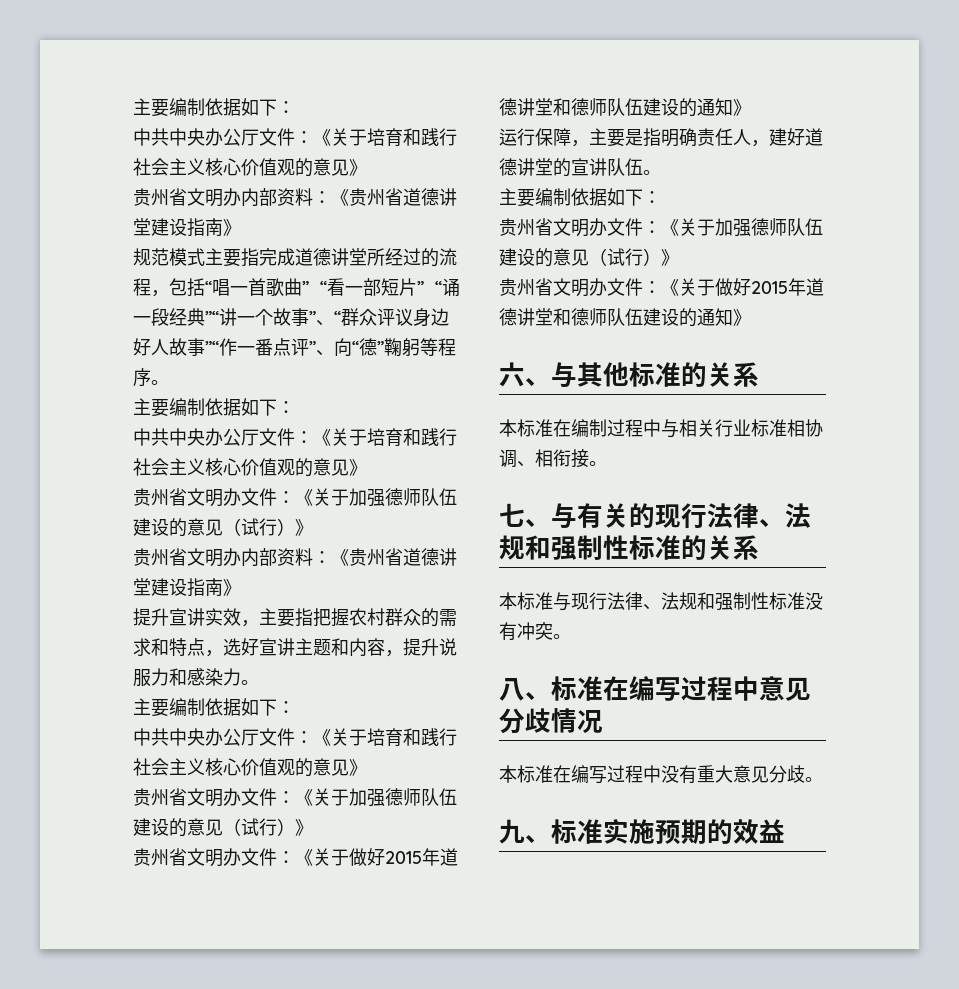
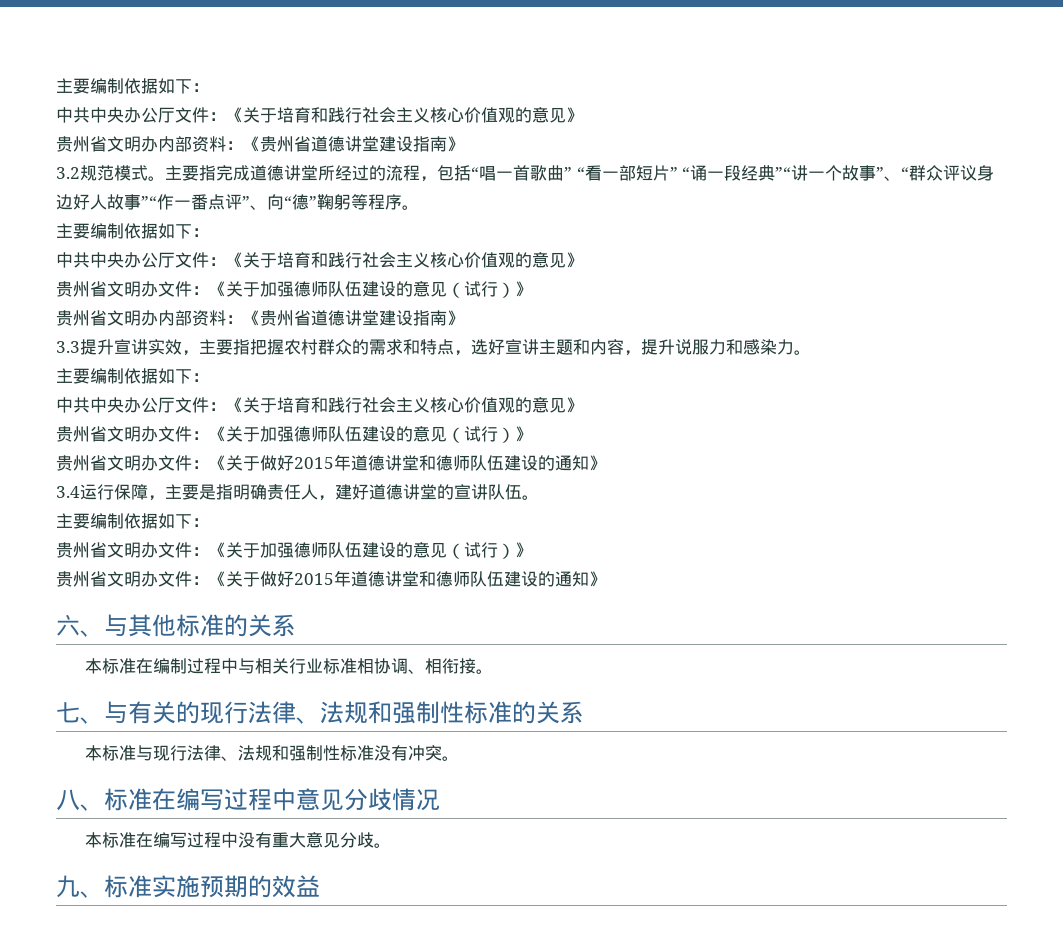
(241, 227) none -> [56,167,80,179] 3.2
(205, 257) none -> [148,176,165,181] 。
(241, 587) none -> [56,341,80,353] 3.3
(751, 107) none -> [56,486,80,498] 3.4

